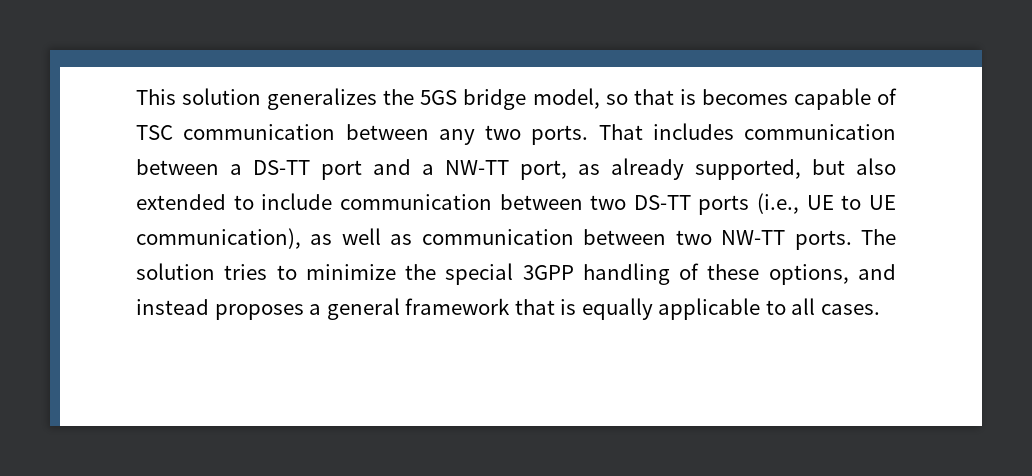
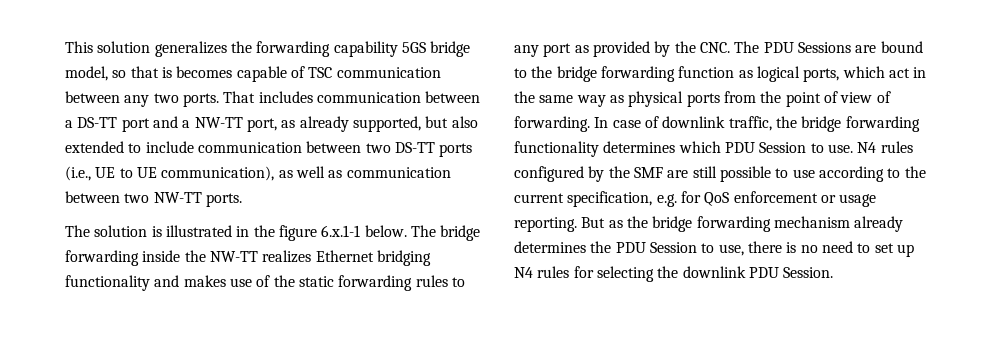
(415, 97) none -> [256,41,398,57] forwarding capability
(852, 240) none -> (242, 200) //
[224,263,896,285] [136,298,880,320] tries to minimize the special 3GPP handling of these options, and instead proposes a general framework that is equally applicable to all cases. -> [151,225,481,241] [65,250,431,266] [65,275,465,291] [514,41,923,57] [514,66,927,82] [514,91,891,107] [514,116,920,132] [514,141,913,157] [514,166,926,182] [514,191,877,207] [514,216,904,232] [514,241,914,257] [514,266,834,282] is illustrated in the figure 6.x.1-1 below. The bridge forwarding inside the NW-TT realizes Ethernet bridging functionality and makes use of the static forwarding rules to any port as provided by the CNC. The PDU Sessions are bound to the bridge forwarding function as logical ports, which act in the same way as physical ports from the point of view of forwarding. In case of downlink traffic, the bridge forwarding functionality determines which PDU Session to use. N4 rules configured by the SMF are still possible to use according to the current specification, e.g. for QoS enforcement or usage reporting. But as the bridge forwarding mechanism already determines the PDU Session to use, there is no need to set up N4 rules for selecting the downlink PDU Session.

